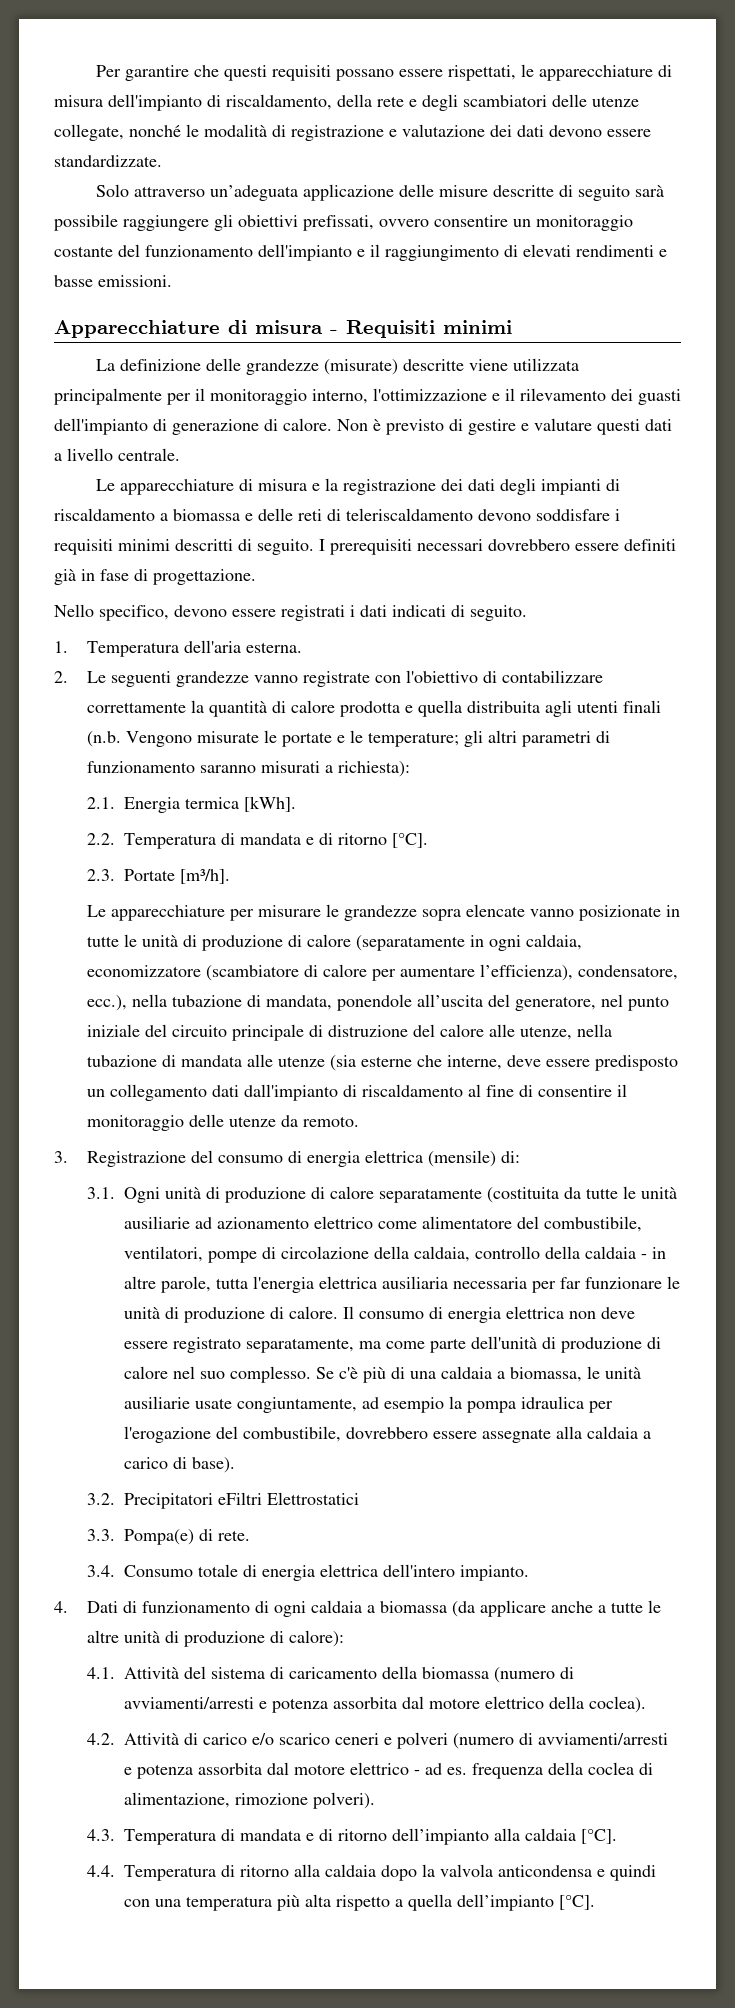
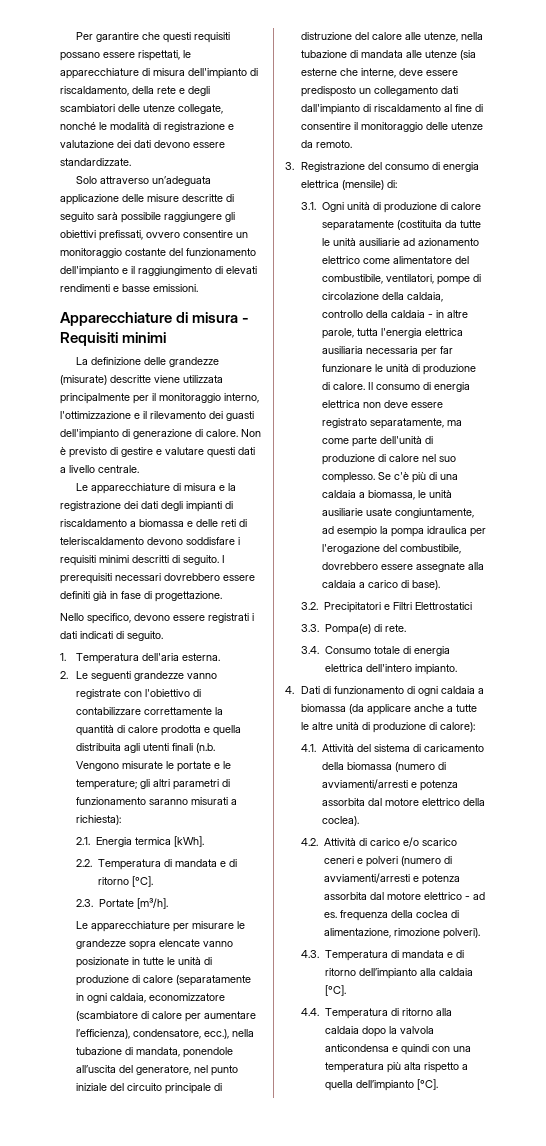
[218,1492,263,1505] eFiltri -> [383,602,412,610] e Filtri

